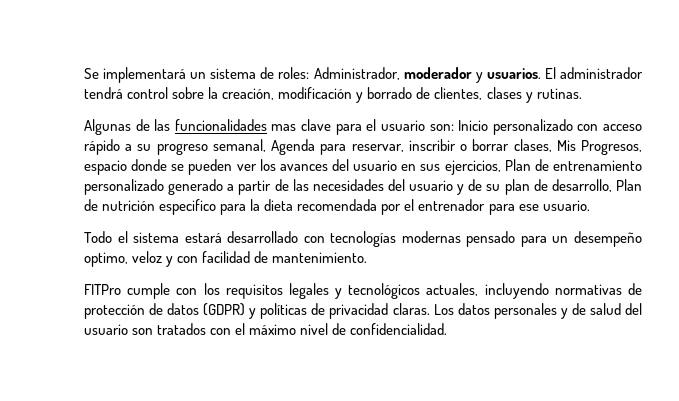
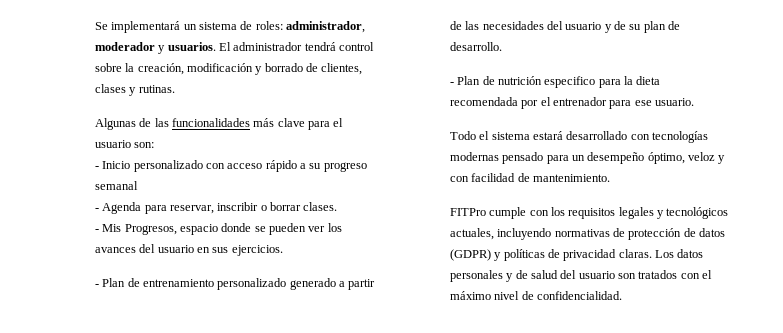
[313,67,400,80] Administrador, -> [286,21,366,33] administrador,
[271,124,297,131] mas -> [253,118,275,127] más
(454, 127) none -> [94,166,99,169] // -
[212,139,266,152] semanal, -> [94,181,138,190] [94,208,99,211] semanal // -
[513,139,552,152] clases, -> [303,202,338,211] [94,229,99,232] clases. // -
[444,160,501,175] ejercicios, -> [231,245,283,256] [94,284,99,287] ejercicios. // -
[551,179,612,192] desarrollo, -> [449,42,502,51] [449,82,454,85] desarrollo. // -
[83,252,128,267] optimo, -> [647,152,685,164] óptimo,

